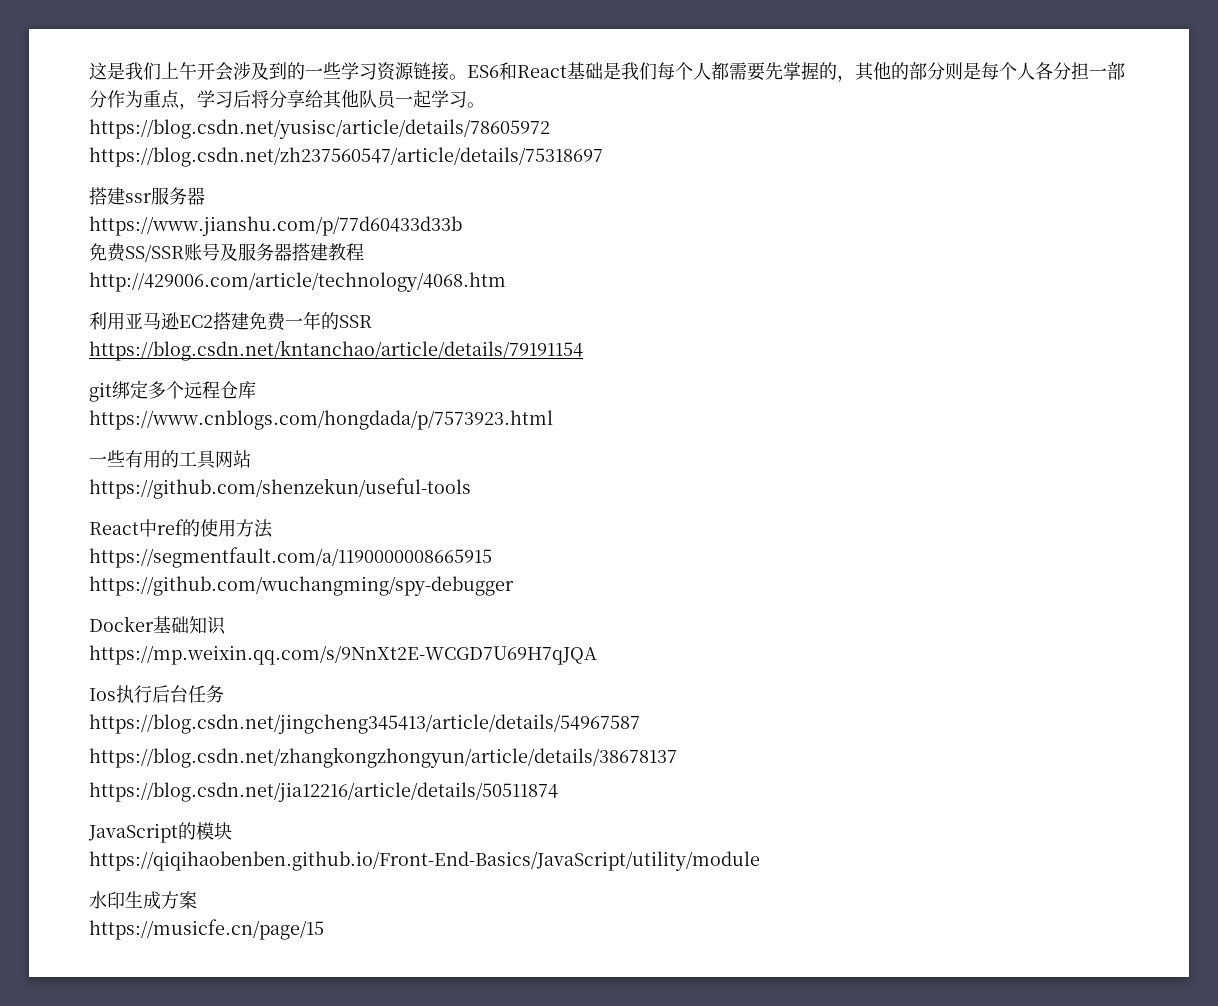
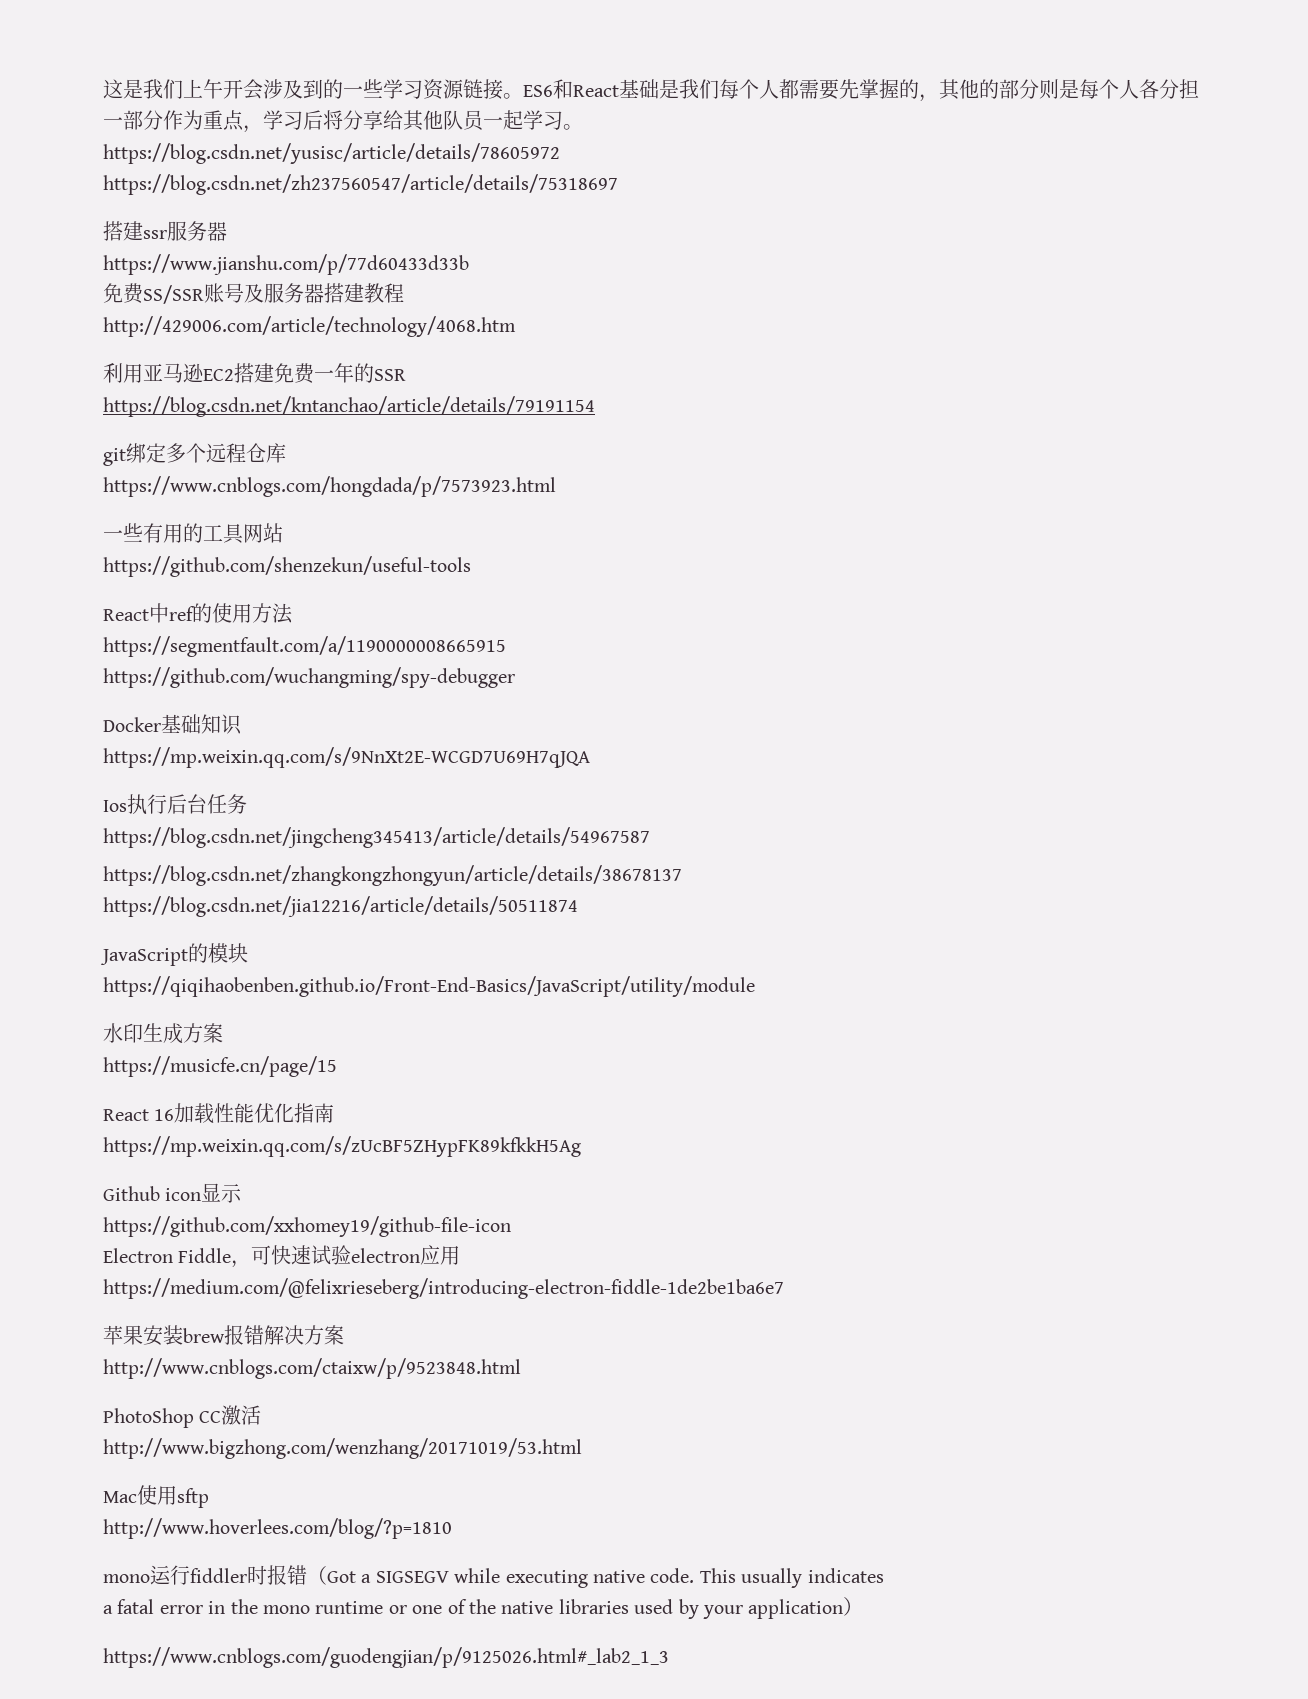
(324, 929) none -> [103,1103,335,1124] [103,1136,581,1157] [103,1183,243,1203] [103,1216,511,1237] [103,1245,461,1268] [103,1278,784,1299] [103,1325,344,1346] [103,1358,521,1379] [103,1405,262,1428] [103,1438,582,1459] [103,1485,209,1508] [103,1518,452,1539] [103,1565,884,1588] [103,1597,864,1619] [103,1647,669,1668] // React 16加载性能优化指南 // https://mp.weixin.qq.com/s/zUcBF5ZHypFK89kfkkH5Ag // Github icon显示 // https://github.com/xxhomey19/github-file-icon // Electron Fiddle，可快速试验electron应用 // https://medium.com/@felixrieseberg/introducing-electron-fiddle-1de2be1ba6e7 // 苹果安装brew报错解决方案 // http://www.cnblogs.com/ctaixw/p/9523848.html // PhotoShop CC激活 // http://www.bigzhong.com/wenzhang/20171019/53.html // Mac使用sftp // http://www.hoverlees.com/blog/?p=1810 // mono运行fiddler时报错（Got a SIGSEGV while executing native code. This usually indicates // a fatal error in the mono runtime or one of the native libraries used by your application） // https://www.cnblogs.com/guodengjian/p/9125026.html#_lab2_1_3

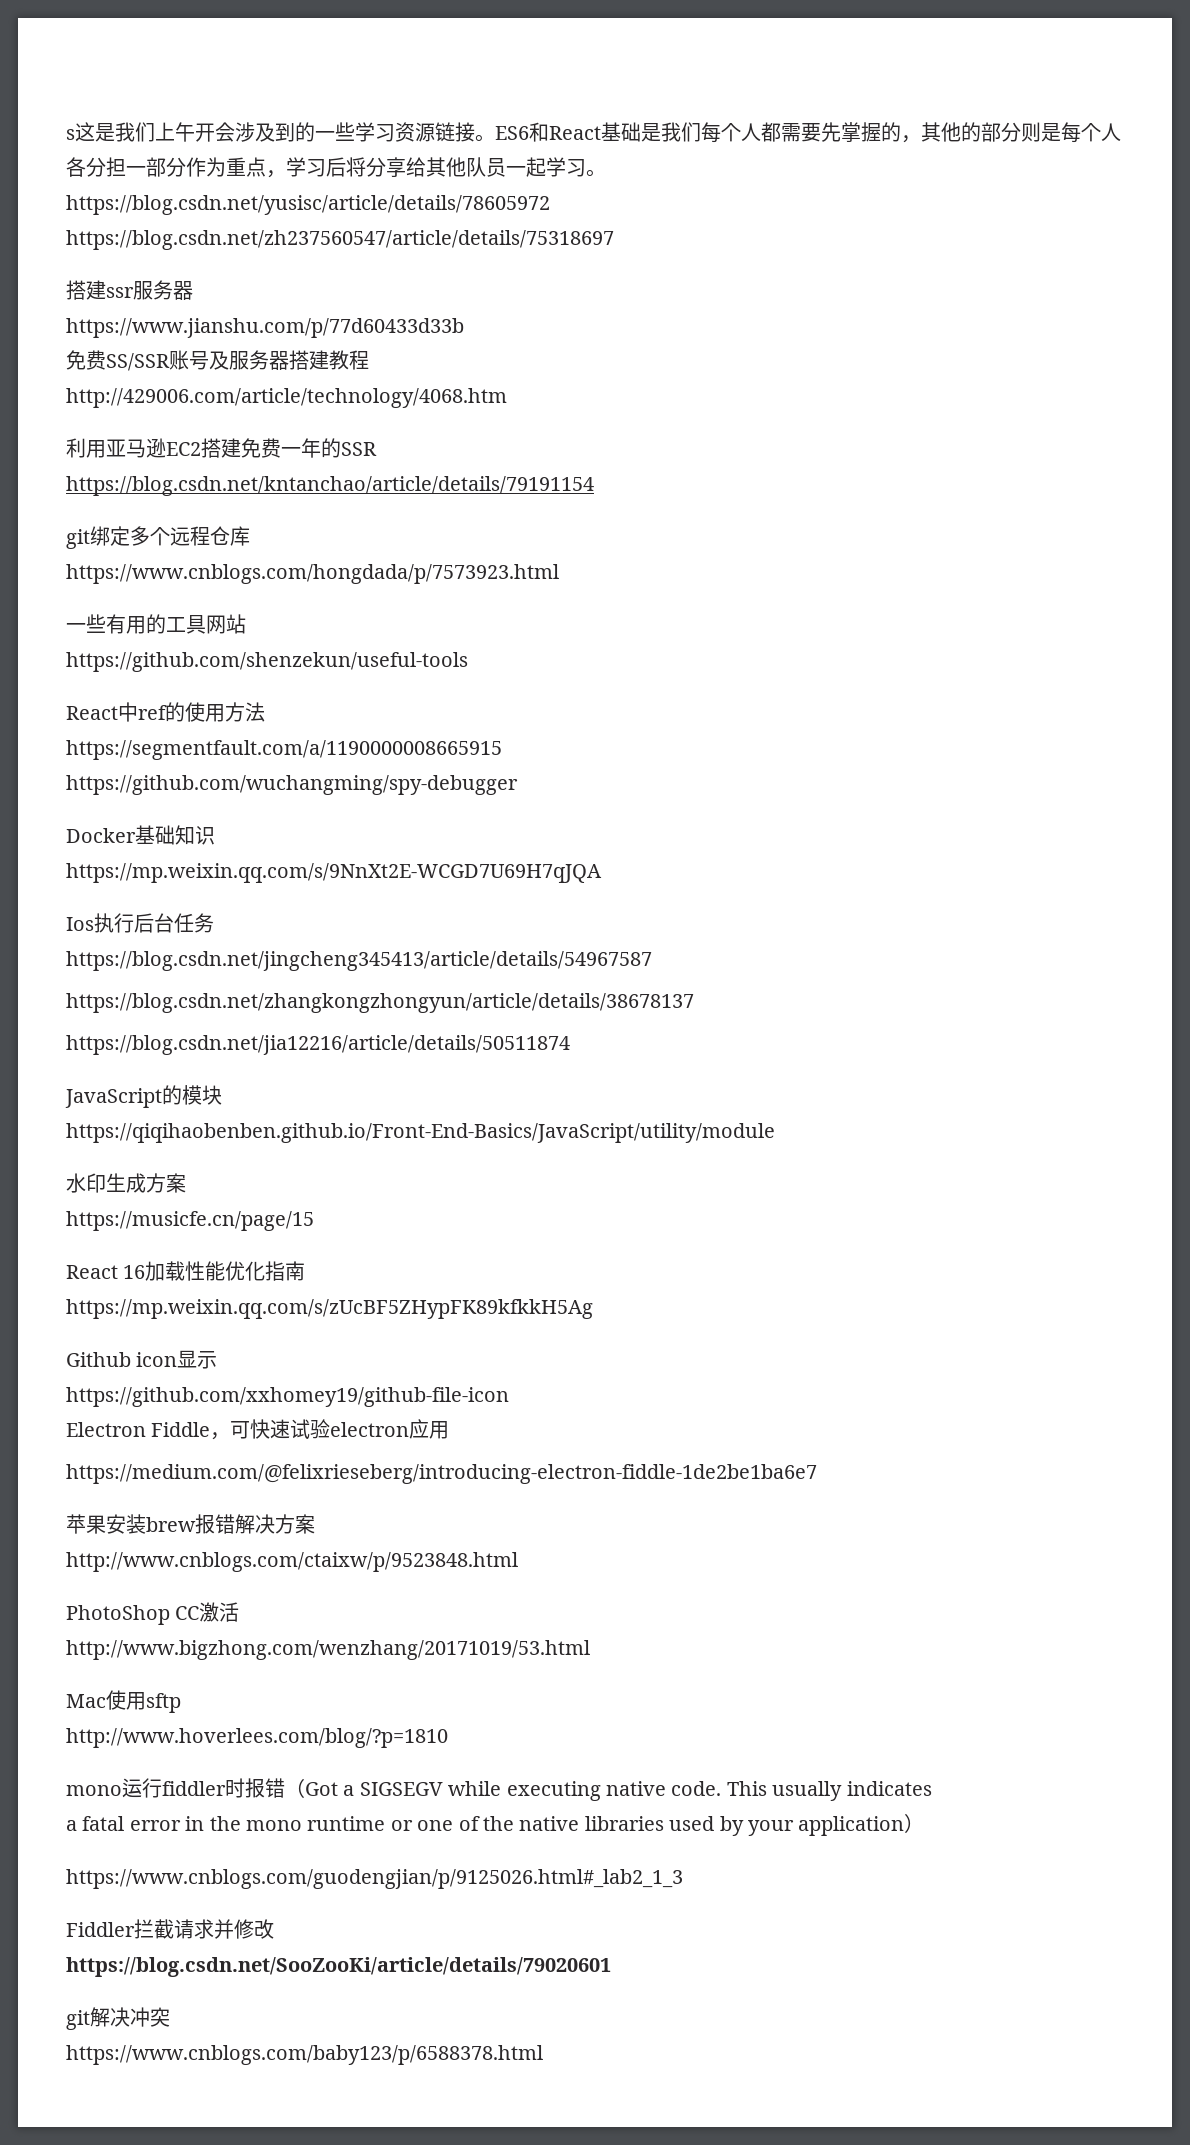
(103, 89) none -> [66,129,75,140] s
(669, 1657) none -> [66,1919,274,1939] [66,1957,611,1977] [66,2007,170,2030] [66,2045,543,2065] // Fiddler拦截请求并修改 // https://blog.csdn.net/SooZooKi/article/details/79020601 // git解决冲突 // https://www.cnblogs.com/baby123/p/6588378.html

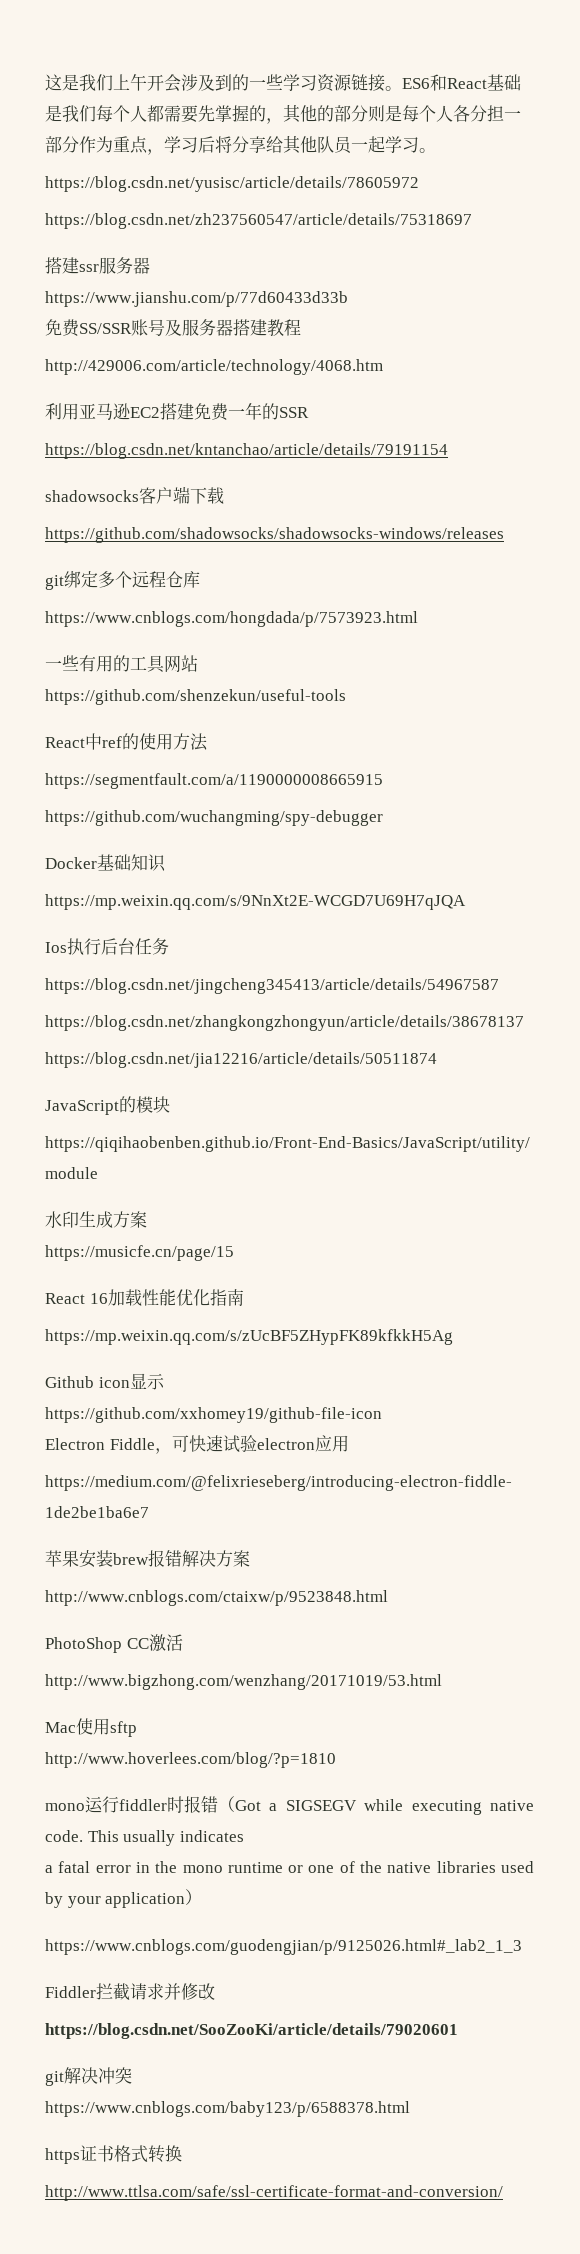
[66,129,75,140] s -> (45, 82) none
(594, 486) none -> [45,486,224,504] [45,527,504,543] // shadowsocks客户端下载 // https://github.com/shadowsocks/shadowsocks-windows/releases
(543, 2055) none -> [45,2145,182,2164] [45,2185,503,2201] // https证书格式转换 // http://www.ttlsa.com/safe/ssl-certificate-format-and-conversion/

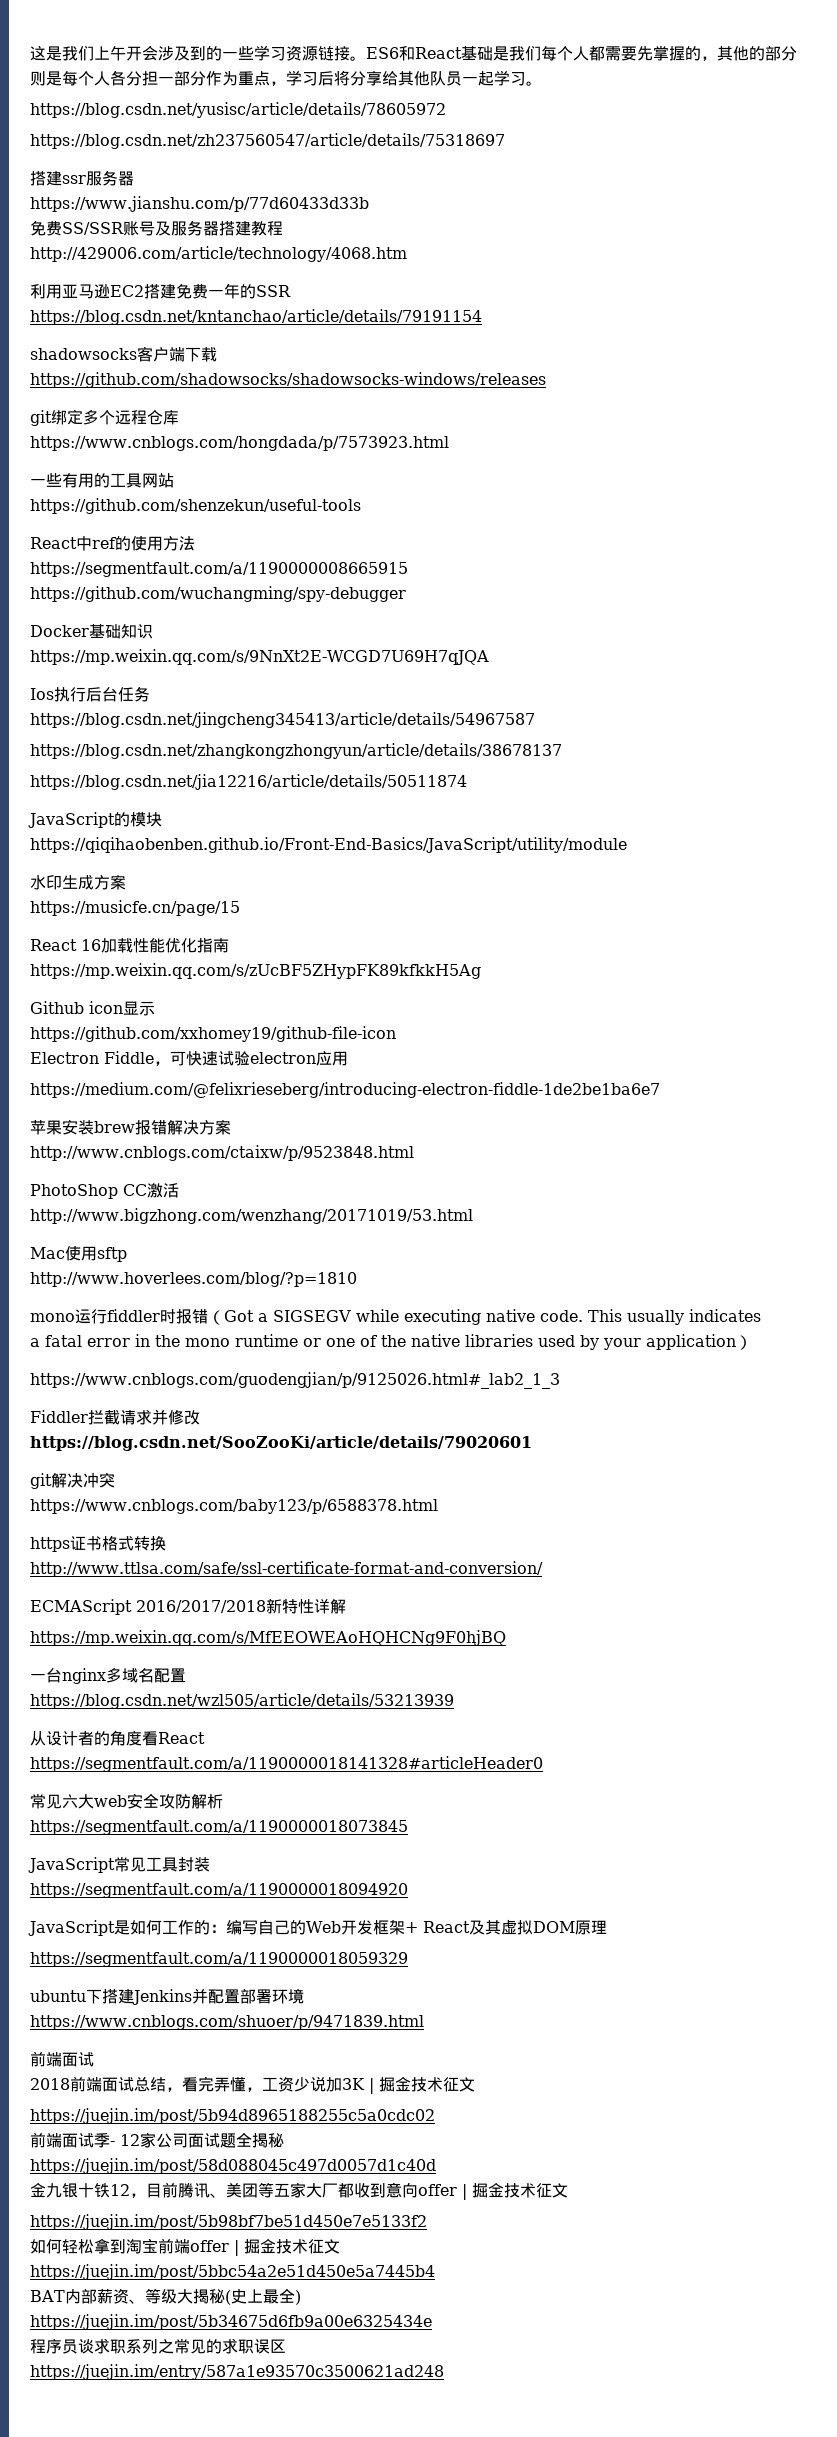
(503, 2193) none -> [30,1598,346,1615] [30,1630,506,1646] [30,1667,186,1684] [30,1693,454,1709] [30,1730,205,1746] [30,1756,543,1772] [30,1793,223,1809] [30,1820,408,1835] [28,1857,210,1873] [30,1883,408,1898] [28,1919,607,1936] [30,1952,408,1967] [30,1988,304,2005] [30,2015,424,2030] [30,2051,94,2067] [30,2076,475,2094] [30,2108,435,2124] [30,2132,284,2148] [30,2158,436,2174] [30,2182,568,2200] [30,2214,427,2230] [30,2238,340,2256] [30,2264,435,2280] [30,2288,301,2305] [30,2314,432,2330] [30,2338,286,2354] [30,2364,444,2380] // ECMAScript 2016/2017/2018新特性详解 // https://mp.weixin.qq.com/s/MfEEOWEAoHQHCNg9F0hjBQ // 一台nginx多域名配置 // https://blog.csdn.net/wzl505/article/details/53213939 // 从设计者的角度看React // https://segmentfault.com/a/1190000018141328#articleHeader0 // 常见六大web安全攻防解析 // https://segmentfault.com/a/1190000018073845 // JavaScript常见工具封装 // https://segmentfault.com/a/1190000018094920 // JavaScript是如何工作的：编写自己的Web开发框架+ React及其虚拟DOM原理 // https://segmentfault.com/a/1190000018059329 // ubuntu下搭建Jenkins并配置部署环境 // https://www.cnblogs.com/shuoer/p/9471839.html // 前端面试 // 2018前端面试总结，看完弄懂，工资少说加3K | 掘金技术征文 // https://juejin.im/post/5b94d8965188255c5a0cdc02 // 前端面试季- 12家公司面试题全揭秘 // https://juejin.im/post/58d088045c497d0057d1c40d // 金九银十铁12，目前腾讯、美团等五家大厂都收到意向offer | 掘金技术征文 // https://juejin.im/post/5b98bf7be51d450e7e5133f2 // 如何轻松拿到淘宝前端offer | 掘金技术征文 // https://juejin.im/post/5bbc54a2e51d450e5a7445b4 // BAT内部薪资、等级大揭秘(史上最全) // https://juejin.im/post/5b34675d6fb9a00e6325434e // 程序员谈求职系列之常见的求职误区 // https://juejin.im/entry/587a1e93570c3500621ad248

